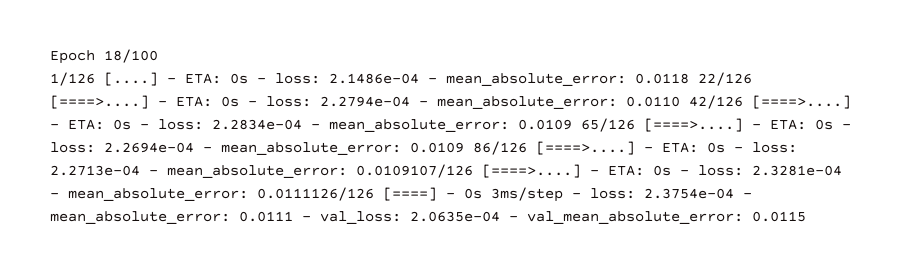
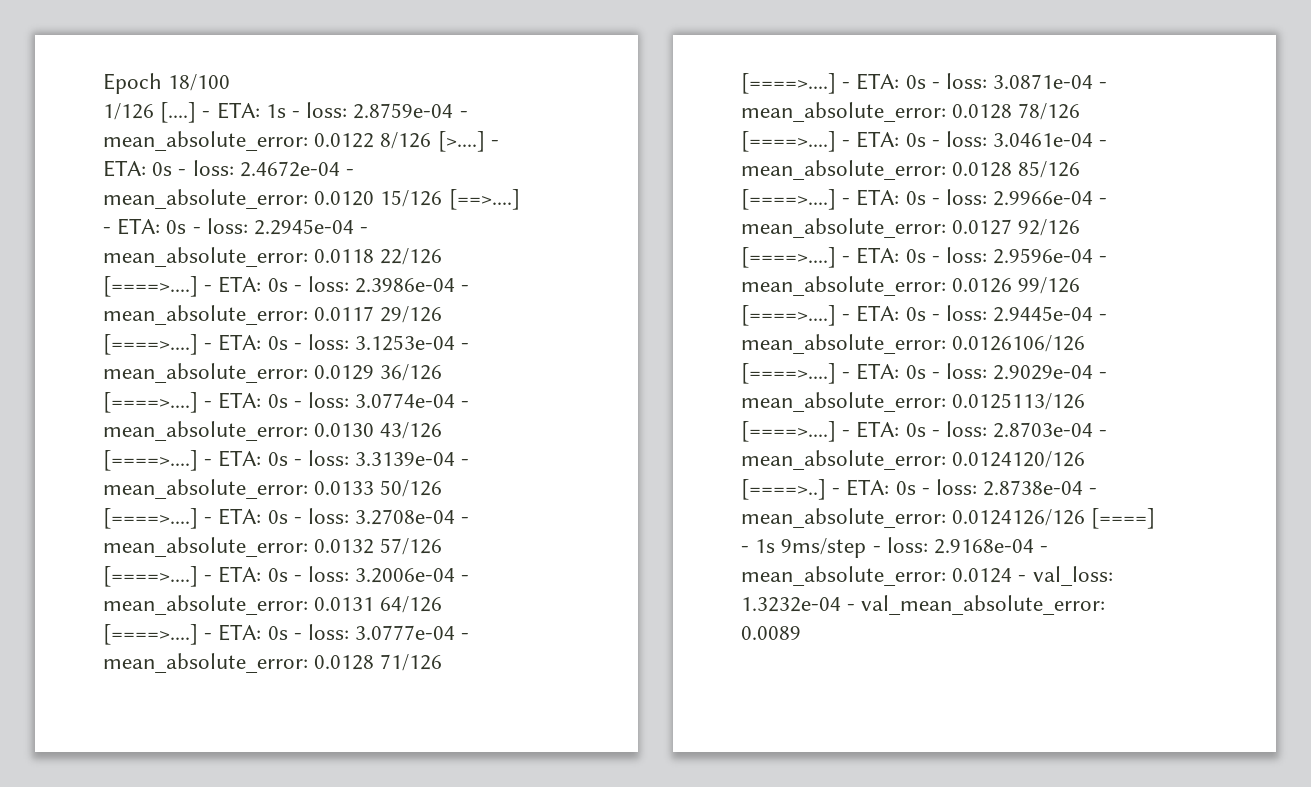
[230,73,419,84] 0s - loss: 2.1486e-04 -> [265,102,468,119] [103,131,499,152] [103,160,355,177] [103,189,520,210] [103,218,355,235] 1s - loss: 2.8759e-04 - mean_absolute_error: 0.0122 8/126 [>....] - ETA: 0s - loss: 2.4672e-04 - mean_absolute_error: 0.0120 15/126 [==>....] - ETA: 0s - loss: 2.2945e-04
[320,95,851,109] [50,118,851,132] [50,141,797,155] [50,164,842,178] [50,187,752,202] [50,211,293,224] 2.2794e-04 - mean_absolute_error: 0.0110 42/126 [====>....] - ETA: 0s - loss: 2.2834e-04 - mean_absolute_error: 0.0109 65/126 [====>....] - ETA: 0s - loss: 2.2694e-04 - mean_absolute_error: 0.0109 86/126 [====>....] - ETA: 0s - loss: 2.2713e-04 - mean_absolute_error: 0.0109107/126 [====>....] - ETA: 0s - loss: 2.3281e-04 - mean_absolute_error: 0.0111126/126 [====] - 0s 3ms/step - loss: 2.3754e-04 - mean_absolute_error: 0.0111 -> [355,278,470,293] [103,305,443,325] [103,334,470,355] [103,363,443,383] [103,392,470,413] [103,421,443,441] [103,450,470,471] [103,479,443,499] [103,508,470,529] [103,537,443,557] [103,566,470,587] [103,595,443,615] [103,624,470,645] [103,653,443,673] [741,73,1108,94] [741,102,1081,122] [741,131,1108,152] [741,160,1081,180] [741,189,1108,210] [741,218,1081,238] [741,247,1108,268] [741,276,1081,296] [741,305,1108,326] [741,334,1086,354] [741,363,1108,384] [741,392,1086,412] [741,421,1108,442] [741,450,1086,470] [741,479,1098,500] [741,508,1156,529] [741,537,1049,558] [741,566,1013,586] 2.3986e-04 - mean_absolute_error: 0.0117 29/126 [====>....] - ETA: 0s - loss: 3.1253e-04 - mean_absolute_error: 0.0129 36/126 [====>....] - ETA: 0s - loss: 3.0774e-04 - mean_absolute_error: 0.0130 43/126 [====>....] - ETA: 0s - loss: 3.3139e-04 - mean_absolute_error: 0.0133 50/126 [====>....] - ETA: 0s - loss: 3.2708e-04 - mean_absolute_error: 0.0132 57/126 [====>....] - ETA: 0s - loss: 3.2006e-04 - mean_absolute_error: 0.0131 64/126 [====>....] - ETA: 0s - loss: 3.0777e-04 - mean_absolute_error: 0.0128 71/126 [====>....] - ETA: 0s - loss: 3.0871e-04 - mean_absolute_error: 0.0128 78/126 [====>....] - ETA: 0s - loss: 3.0461e-04 - mean_absolute_error: 0.0128 85/126 [====>....] - ETA: 0s - loss: 2.9966e-04 - mean_absolute_error: 0.0127 92/126 [====>....] - ETA: 0s - loss: 2.9596e-04 - mean_absolute_error: 0.0126 99/126 [====>....] - ETA: 0s - loss: 2.9445e-04 - mean_absolute_error: 0.0126106/126 [====>....] - ETA: 0s - loss: 2.9029e-04 - mean_absolute_error: 0.0125113/126 [====>....] - ETA: 0s - loss: 2.8703e-04 - mean_absolute_error: 0.0124120/126 [====>..] - ETA: 0s - loss: 2.8738e-04 - mean_absolute_error: 0.0124126/126 [====] - 1s 9ms/step - loss: 2.9168e-04 - mean_absolute_error: 0.0124
[410,211,500,222] 2.0635e-04 -> [741,597,841,612] 1.3232e-04
[752,211,806,222] 0.0115 -> [741,626,801,640] 0.0089

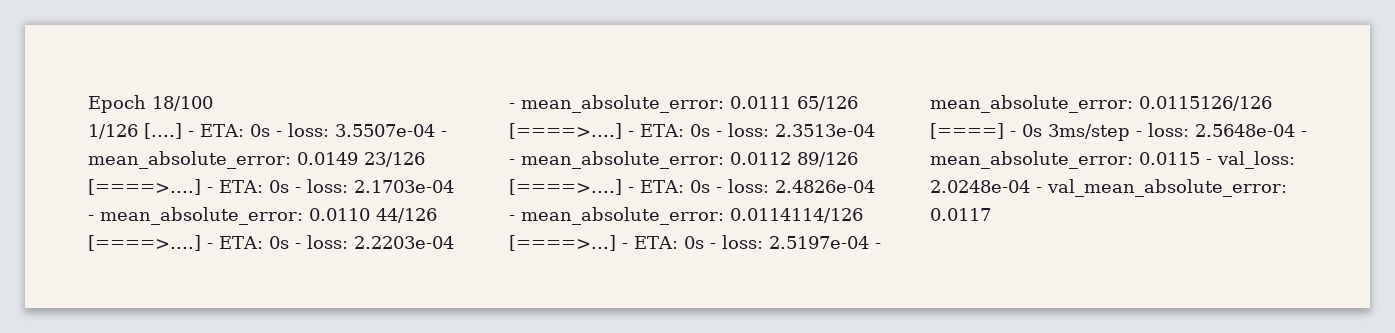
[265,102,468,119] [103,131,499,152] [103,160,355,177] [103,189,520,210] [103,218,369,235] [103,247,443,267] [103,276,470,297] [103,305,443,325] [103,334,470,355] [103,363,443,383] [103,392,470,413] [103,421,443,441] [103,450,470,471] [103,479,443,499] [103,508,470,529] [103,537,443,557] [103,566,470,587] [103,595,443,615] [103,624,470,645] [103,653,443,673] [741,73,1108,94] [741,102,1081,122] [741,131,1108,152] [741,160,1081,180] [741,189,1108,210] [741,218,1081,238] [741,247,1108,268] [741,276,1081,296] [741,305,1108,326] [741,334,1086,354] [741,363,1108,384] [741,392,1086,412] [741,421,1108,442] [741,450,1086,470] [741,479,1098,500] [741,508,1156,529] [741,537,1049,558] [741,566,1013,586] 1s - loss: 2.8759e-04 - mean_absolute_error: 0.0122 8/126 [>....] - ETA: 0s - loss: 2.4672e-04 - mean_absolute_error: 0.0120 15/126 [==>....] - ETA: 0s - loss: 2.2945e-04 - mean_absolute_error: 0.0118 22/126 [====>....] - ETA: 0s - loss: 2.3986e-04 - mean_absolute_error: 0.0117 29/126 [====>....] - ETA: 0s - loss: 3.1253e-04 - mean_absolute_error: 0.0129 36/126 [====>....] - ETA: 0s - loss: 3.0774e-04 - mean_absolute_error: 0.0130 43/126 [====>....] - ETA: 0s - loss: 3.3139e-04 - mean_absolute_error: 0.0133 50/126 [====>....] - ETA: 0s - loss: 3.2708e-04 - mean_absolute_error: 0.0132 57/126 [====>....] - ETA: 0s - loss: 3.2006e-04 - mean_absolute_error: 0.0131 64/126 [====>....] - ETA: 0s - loss: 3.0777e-04 - mean_absolute_error: 0.0128 71/126 [====>....] - ETA: 0s - loss: 3.0871e-04 - mean_absolute_error: 0.0128 78/126 [====>....] - ETA: 0s - loss: 3.0461e-04 - mean_absolute_error: 0.0128 85/126 [====>....] - ETA: 0s - loss: 2.9966e-04 - mean_absolute_error: 0.0127 92/126 [====>....] - ETA: 0s - loss: 2.9596e-04 - mean_absolute_error: 0.0126 99/126 [====>....] - ETA: 0s - loss: 2.9445e-04 - mean_absolute_error: 0.0126106/126 [====>....] - ETA: 0s - loss: 2.9029e-04 - mean_absolute_error: 0.0125113/126 [====>....] - ETA: 0s - loss: 2.8703e-04 - mean_absolute_error: 0.0124120/126 [====>..] - ETA: 0s - loss: 2.8738e-04 - mean_absolute_error: 0.0124126/126 [====] - 1s 9ms/step - loss: 2.9168e-04 - mean_absolute_error: 0.0124 -> [249,123,447,137] [88,151,425,169] [88,179,454,195] [88,207,437,225] [88,235,454,251] [509,95,858,113] [509,123,875,139] [509,151,858,169] [509,179,875,195] [509,207,863,225] [509,235,881,251] [930,95,1272,113] [930,123,1307,141] [930,151,1200,169] 0s - loss: 3.5507e-04 - mean_absolute_error: 0.0149 23/126 [====>....] - ETA: 0s - loss: 2.1703e-04 - mean_absolute_error: 0.0110 44/126 [====>....] - ETA: 0s - loss: 2.2203e-04 - mean_absolute_error: 0.0111 65/126 [====>....] - ETA: 0s - loss: 2.3513e-04 - mean_absolute_error: 0.0112 89/126 [====>....] - ETA: 0s - loss: 2.4826e-04 - mean_absolute_error: 0.0114114/126 [====>...] - ETA: 0s - loss: 2.5197e-04 - mean_absolute_error: 0.0115126/126 [====] - 0s 3ms/step - loss: 2.5648e-04 - mean_absolute_error: 0.0115
[741,597,841,612] 1.3232e-04 -> [930,180,1030,193] 2.0248e-04
[741,626,801,640] 0.0089 -> [930,208,991,221] 0.0117

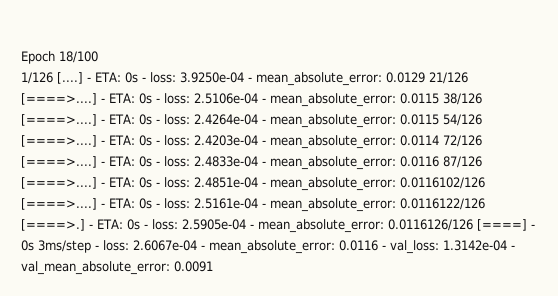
[334,124,447,137] [88,151,425,169] [88,179,454,195] [88,207,437,225] [88,235,454,251] [509,95,858,113] [509,123,875,139] [509,151,858,169] [509,179,875,195] [509,207,863,225] [509,235,881,251] [930,95,1272,113] 3.5507e-04 - mean_absolute_error: 0.0149 23/126 [====>....] - ETA: 0s - loss: 2.1703e-04 - mean_absolute_error: 0.0110 44/126 [====>....] - ETA: 0s - loss: 2.2203e-04 - mean_absolute_error: 0.0111 65/126 [====>....] - ETA: 0s - loss: 2.3513e-04 - mean_absolute_error: 0.0112 89/126 [====>....] - ETA: 0s - loss: 2.4826e-04 - mean_absolute_error: 0.0114114/126 [====>...] - ETA: 0s - loss: 2.5197e-04 - mean_absolute_error: 0.0115126/126 -> [180,72,468,86] [21,93,482,107] [21,114,482,128] [21,135,482,149] [21,156,482,170] [21,177,485,191] [21,198,485,212] [21,219,473,233] 3.9250e-04 - mean_absolute_error: 0.0129 21/126 [====>....] - ETA: 0s - loss: 2.5106e-04 - mean_absolute_error: 0.0115 38/126 [====>....] - ETA: 0s - loss: 2.4264e-04 - mean_absolute_error: 0.0115 54/126 [====>....] - ETA: 0s - loss: 2.4203e-04 - mean_absolute_error: 0.0114 72/126 [====>....] - ETA: 0s - loss: 2.4833e-04 - mean_absolute_error: 0.0116 87/126 [====>....] - ETA: 0s - loss: 2.4851e-04 - mean_absolute_error: 0.0116102/126 [====>....] - ETA: 0s - loss: 2.5161e-04 - mean_absolute_error: 0.0116122/126 [====>.] - ETA: 0s - loss: 2.5905e-04 - mean_absolute_error: 0.0116126/126
[1195,124,1307,137] [930,151,1200,169] 2.5648e-04 - mean_absolute_error: 0.0115 -> [133,240,378,254] 2.6067e-04 - mean_absolute_error: 0.0116
[930,180,1030,193] 2.0248e-04 -> [443,240,507,251] 1.3142e-04
[930,208,991,221] 0.0117 -> [174,261,213,272] 0.0091

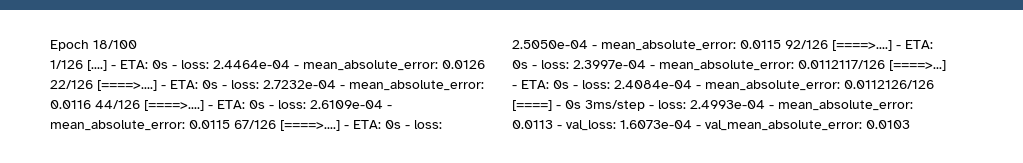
[180,72,468,86] [21,93,482,107] [21,114,482,128] [21,135,482,149] [21,156,482,170] [21,177,485,191] [21,198,485,212] [21,219,473,233] 3.9250e-04 - mean_absolute_error: 0.0129 21/126 [====>....] - ETA: 0s - loss: 2.5106e-04 - mean_absolute_error: 0.0115 38/126 [====>....] - ETA: 0s - loss: 2.4264e-04 - mean_absolute_error: 0.0115 54/126 [====>....] - ETA: 0s - loss: 2.4203e-04 - mean_absolute_error: 0.0114 72/126 [====>....] - ETA: 0s - loss: 2.4833e-04 - mean_absolute_error: 0.0116 87/126 [====>....] - ETA: 0s - loss: 2.4851e-04 - mean_absolute_error: 0.0116102/126 [====>....] - ETA: 0s - loss: 2.5161e-04 - mean_absolute_error: 0.0116122/126 [====>.] - ETA: 0s - loss: 2.5905e-04 - mean_absolute_error: 0.0116126/126 -> [213,60,485,71] [50,80,484,91] [50,100,392,111] [50,120,442,131] [512,40,933,51] [512,60,946,71] [512,80,934,91] 2.4464e-04 - mean_absolute_error: 0.0126 22/126 [====>....] - ETA: 0s - loss: 2.7232e-04 - mean_absolute_error: 0.0116 44/126 [====>....] - ETA: 0s - loss: 2.6109e-04 - mean_absolute_error: 0.0115 67/126 [====>....] - ETA: 0s - loss: 2.5050e-04 - mean_absolute_error: 0.0115 92/126 [====>....] - ETA: 0s - loss: 2.3997e-04 - mean_absolute_error: 0.0112117/126 [====>...] - ETA: 0s - loss: 2.4084e-04 - mean_absolute_error: 0.0112126/126
[133,240,378,254] 2.6067e-04 - mean_absolute_error: 0.0116 -> [690,100,913,111] [512,120,553,129] 2.4993e-04 - mean_absolute_error: 0.0113
[443,240,507,251] 1.3142e-04 -> [620,120,692,129] 1.6073e-04
[174,261,213,272] 0.0091 -> [866,120,910,129] 0.0103

